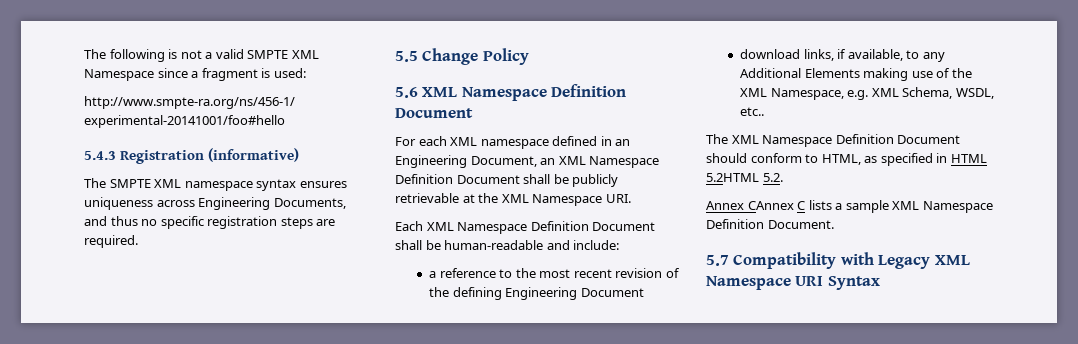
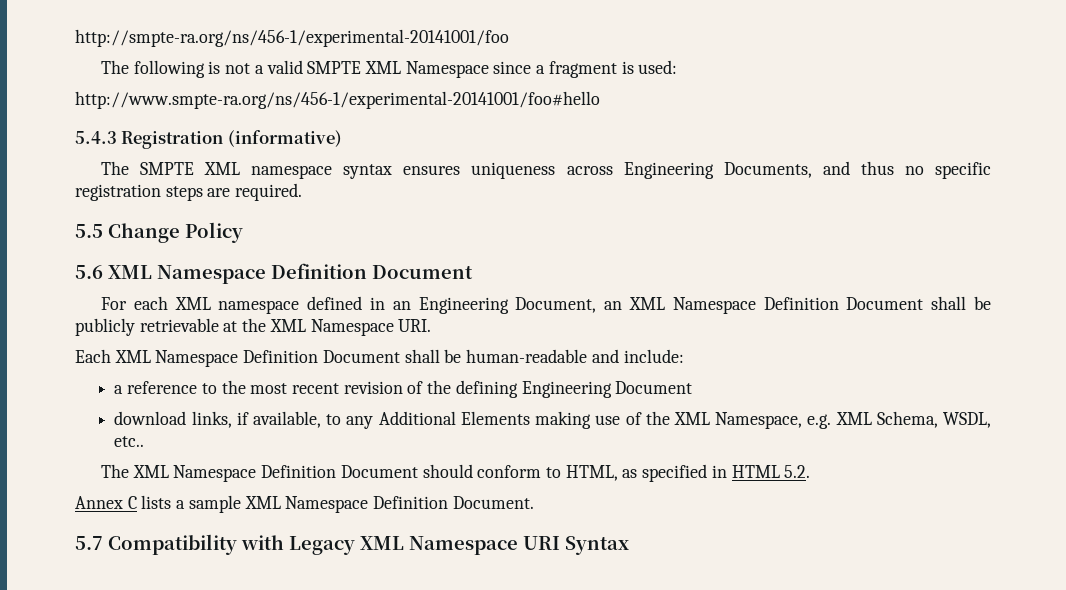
(84, 54) none -> [75,29,509,47] http://smpte-ra.org/ns/456-1/experimental-20141001/foo //
[706,173,759,182] 5.2HTML -> (780, 471) none
[747,201,794,210] CAnnex -> (123, 502) none

